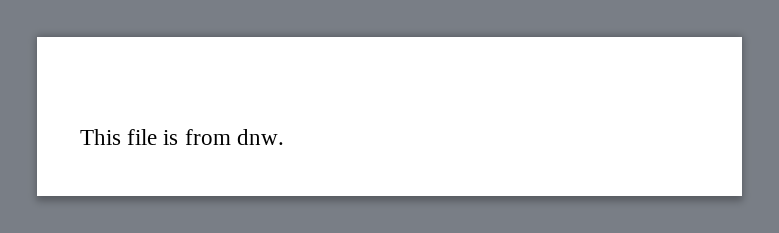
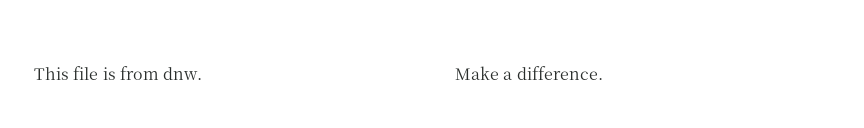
(284, 137) none -> [455,66,603,80] // Make a difference.

